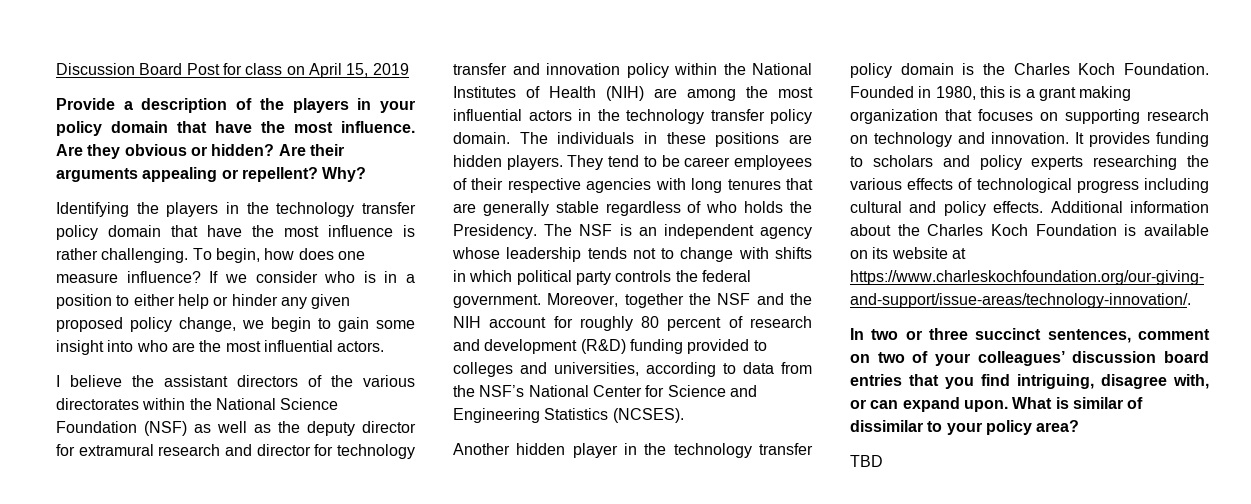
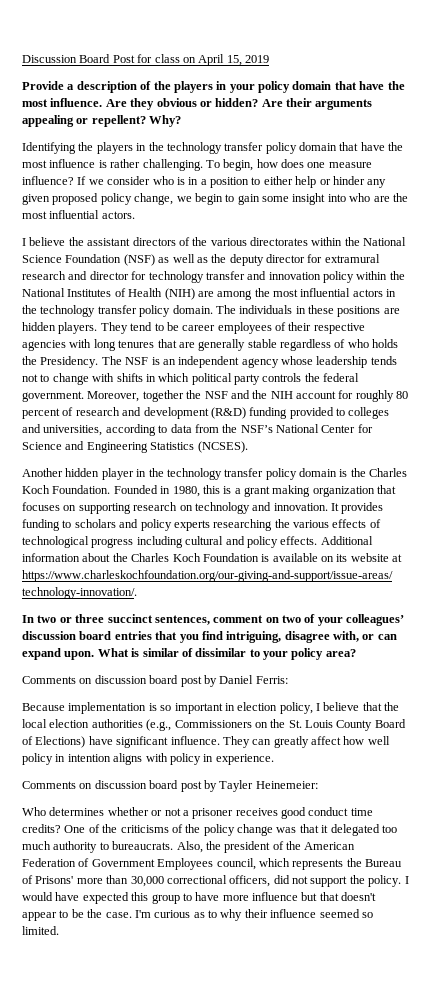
[850,455,883,467] TBD -> [22,675,288,687] [22,702,400,714] [22,719,406,731] [22,736,390,748] [22,753,274,765] [22,780,318,792] [22,807,373,819] [22,824,397,836] [22,841,356,853] [22,858,402,870] [22,875,409,887] [22,892,377,904] [22,909,373,921] [22,926,59,935] Comments on discussion board post by Daniel Ferris: // Because implementation is so important in election policy, I believe that the local election authorities (e.g., Commissioners on the St. Louis County Board of Elections) have significant influence. They can greatly affect how well policy in intention aligns with policy in experience. // Comments on discussion board post by Tayler Heinemeier: // Who determines whether or not a prisoner receives good conduct time credits? One of the criticisms of the policy change was that it delegated too much authority to bureaucrats. Also, the president of the American Federation of Government Employees council, which represents the Bureau of Prisons' more than 30,000 correctional officers, did not support the policy. I would have expected this group to have more influence but that doesn't appear to be the case. I'm curious as to why their influence seemed so limited.

